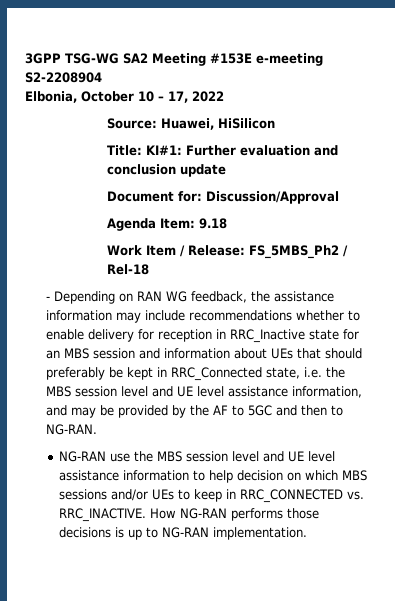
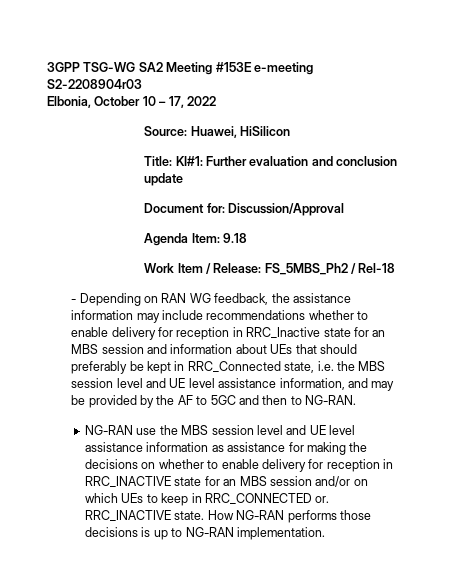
[25,72,102,83] S2-2208904 -> [47,79,142,89] S2-2208904r03
[193,470,368,483] [59,489,149,501] to help decision on which MBS sessions and/or -> [211,442,368,455] [85,459,394,472] [85,476,368,487] [85,493,119,503] as assistance for making the decisions on whether to enable delivery for reception in RRC_INACTIVE state for an MBS session and/or on which
[347,491,365,500] [59,508,147,522] vs. RRC_INACTIVE. -> [315,496,330,503] [85,510,205,521] or. RRC_INACTIVE state.

